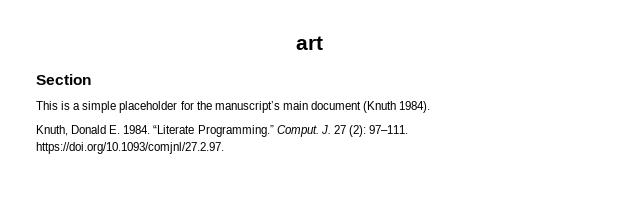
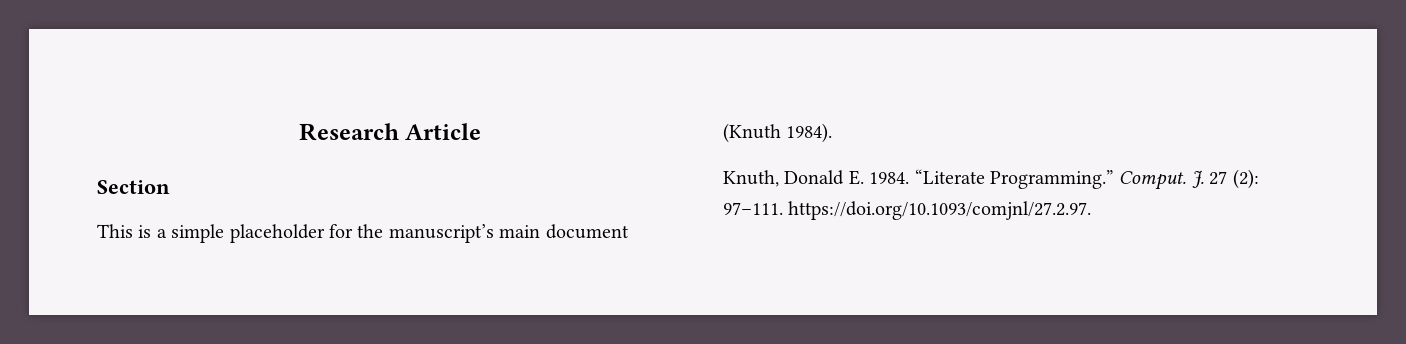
[296,36,323,50] art -> [298,123,482,141] Research Article

